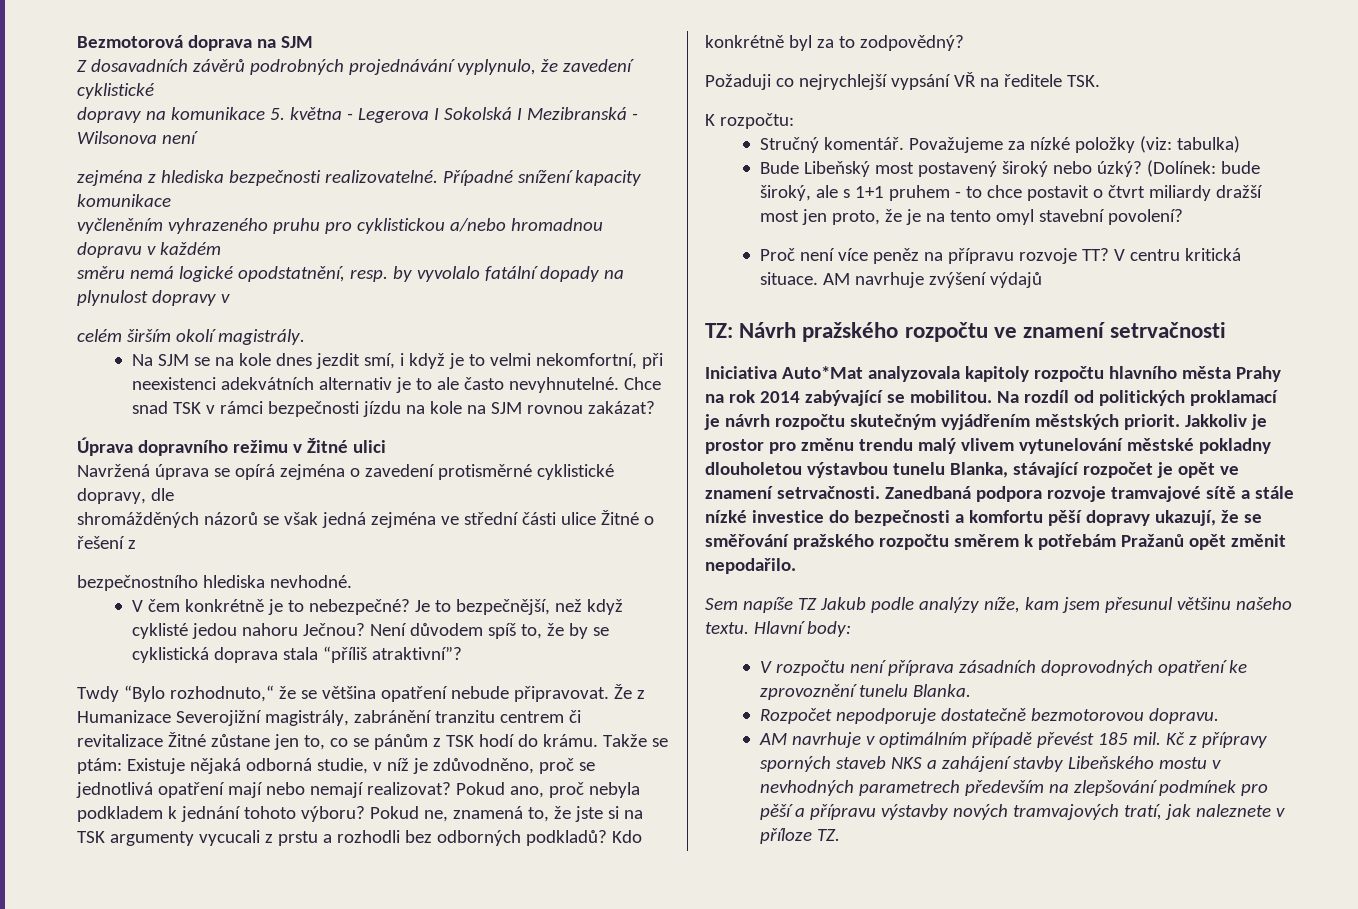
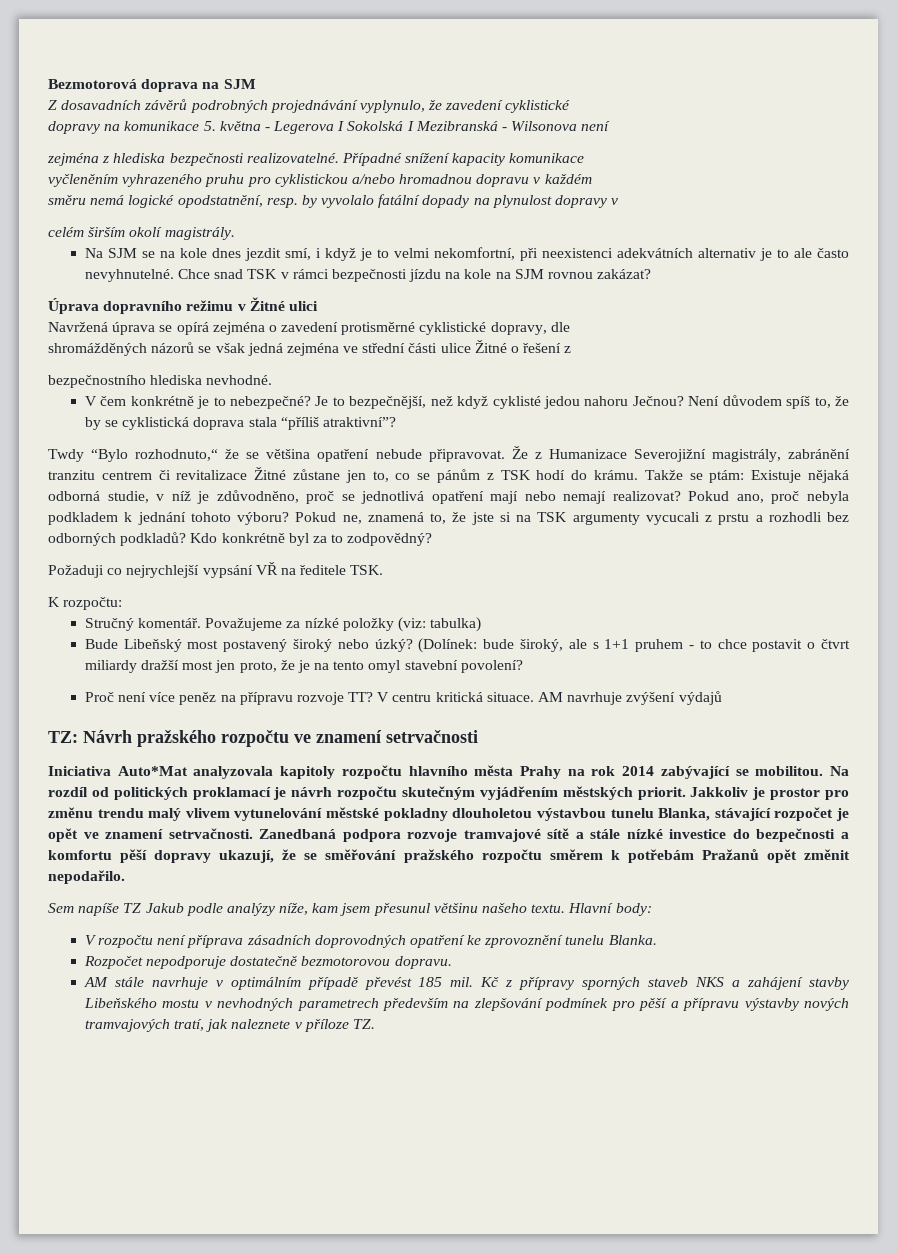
(788, 739) none -> [114,977,144,987] stále

